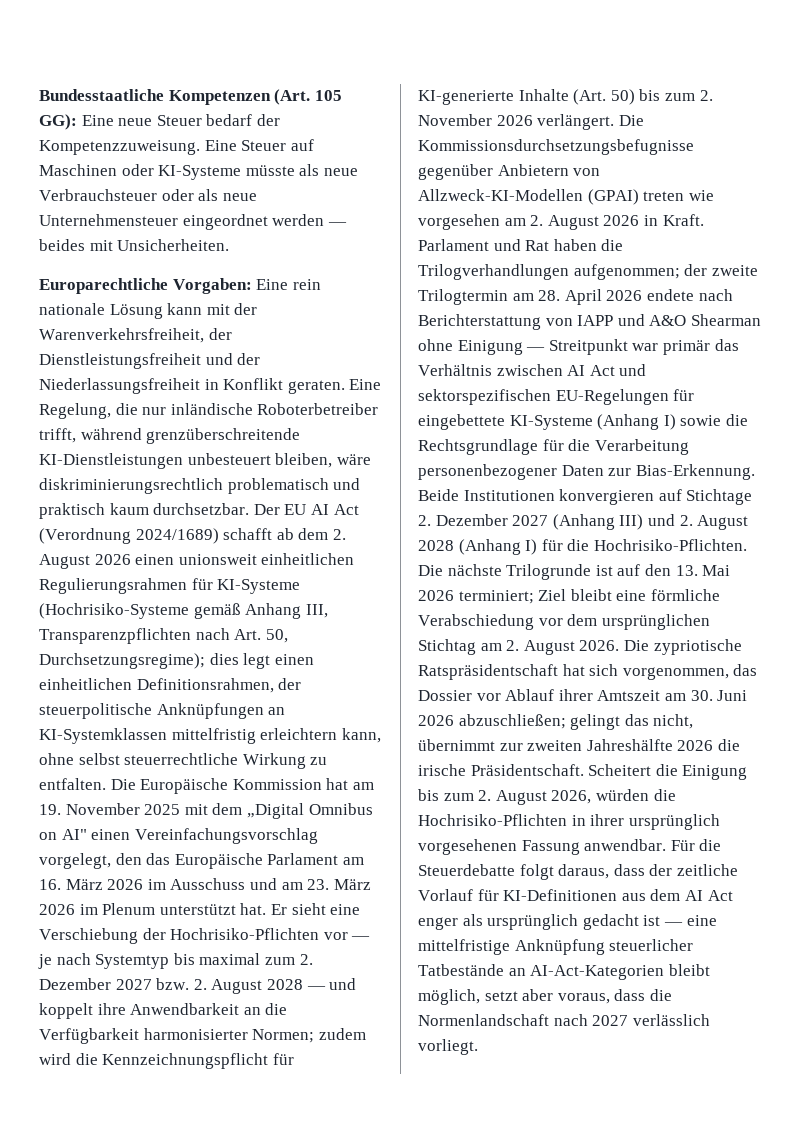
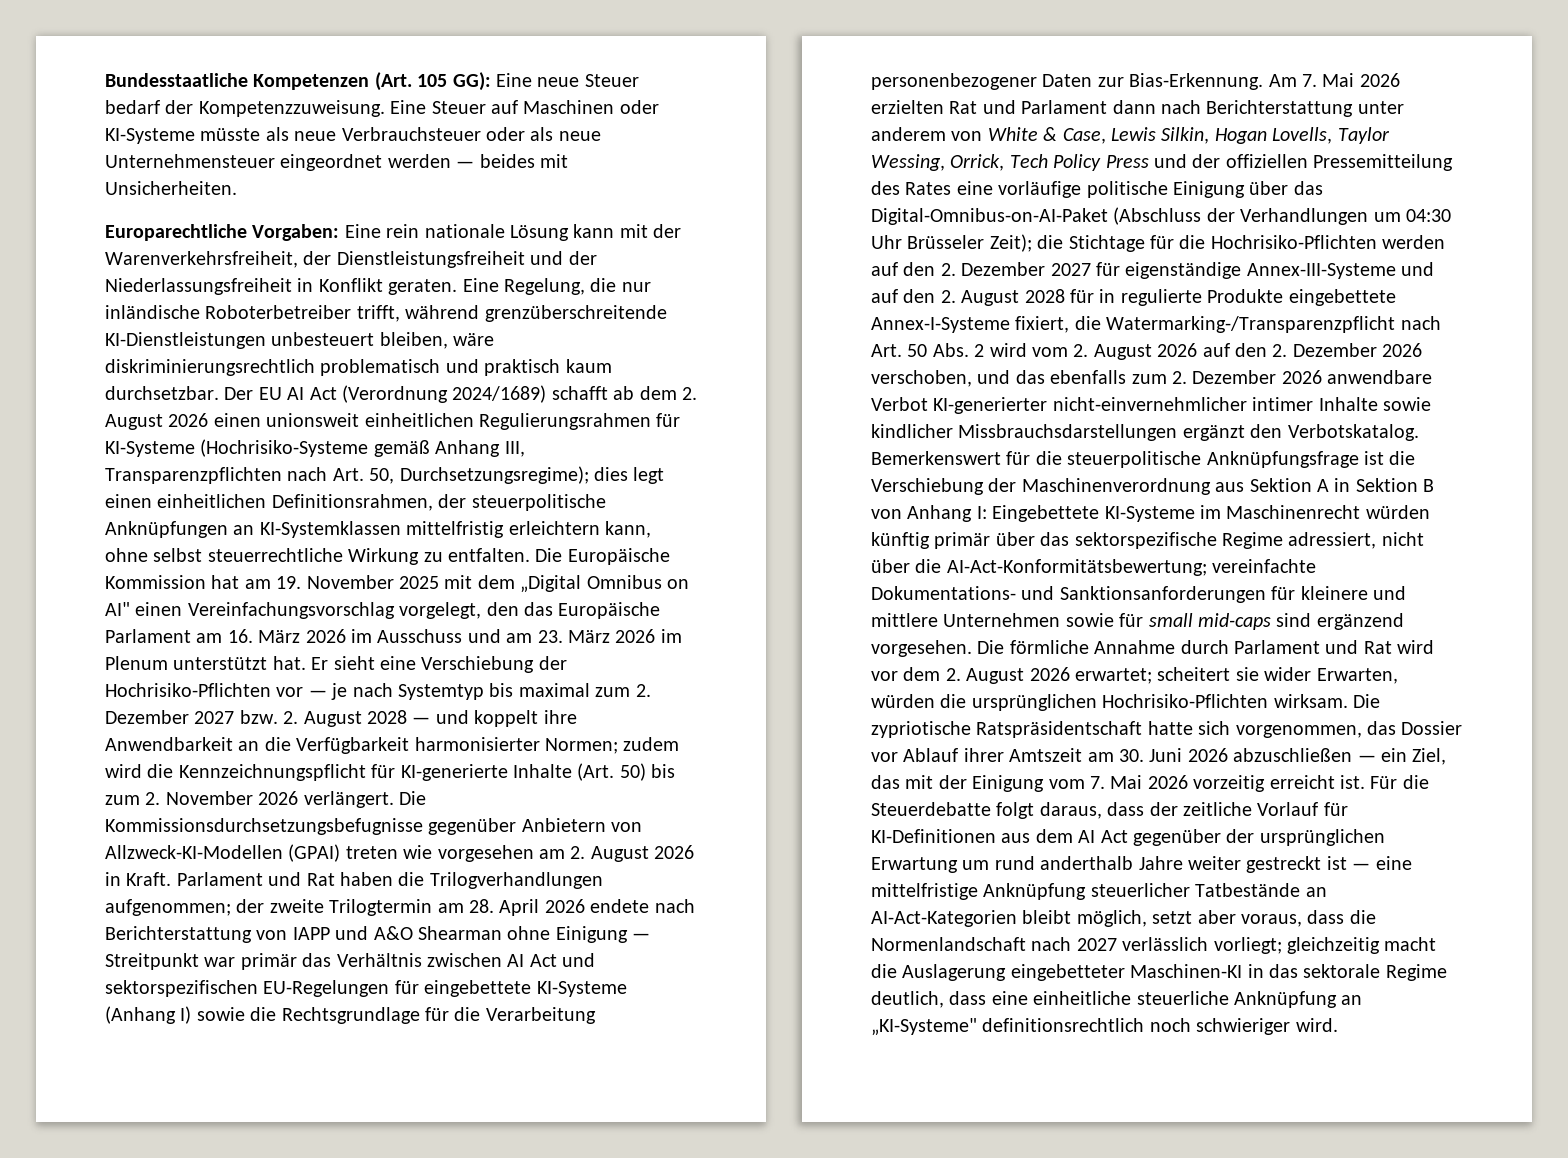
[418,489,753,505] [418,514,749,530] [418,539,747,555] [418,564,731,580] [418,589,720,604] [418,614,710,630] [418,639,620,655] Beide Institutionen konvergieren auf Stichtage 2. Dezember 2027 (Anhang III) und 2. August 2028 (Anhang I) für die Hochrisiko-Pflichten. Die nächste Trilogrunde ist auf den 13. Mai 2026 terminiert; Ziel bleibt eine förmliche Verabschiedung vor dem ursprünglichen Stichtag am 2. August 2026. -> [1268,73,1400,87] [871,100,1404,117] [871,127,1390,144] [871,154,1454,171] [871,181,1323,198] [871,207,1451,225] [871,234,1446,252] [871,262,1435,279] [871,289,1396,306] [871,316,1441,333] [871,343,1423,360] [871,370,1433,387] [871,397,1431,414] [871,424,1419,441] [871,451,1416,468] [871,478,1435,495] [871,505,1430,522] [871,532,1424,549] [871,559,1317,576] [871,586,1406,603] [871,613,1404,630] [871,640,1435,657] [871,667,1398,684] [871,694,1348,711] Am 7. Mai 2026 erzielten Rat und Parlament dann nach Berichterstattung unter anderem von White & Case, Lewis Silkin, Hogan Lovells, Taylor Wessing, Orrick, Tech Policy Press und der offiziellen Pressemitteilung des Rates eine vorläufige politische Einigung über das Digital-Omnibus-on-AI-Paket (Abschluss der Verhandlungen um 04:30 Uhr Brüsseler Zeit); die Stichtage für die Hochrisiko-Pflichten werden auf den 2. Dezember 2027 für eigenständige Annex-III-Systeme und auf den 2. August 2028 für in regulierte Produkte eingebettete Annex-I-Systeme fixiert, die Watermarking-/Transparenzpflicht nach Art. 50 Abs. 2 wird vom 2. August 2026 auf den 2. Dezember 2026 verschoben, und das ebenfalls zum 2. Dezember 2026 anwendbare Verbot KI-generierter nicht-einvernehmlicher intimer Inhalte sowie kindlicher Missbrauchsdarstellungen ergänzt den Verbotskatalog. Bemerkenswert für die steuerpolitische Anknüpfungsfrage ist die Verschiebung der Maschinenverordnung aus Sektion A in Sektion B von Anhang I: Eingebettete KI-Systeme im Maschinenrecht würden künftig primär über das sektorspezifische Regime adressiert, nicht über die AI-Act-Konformitätsbewertung; vereinfachte Dokumentations- und Sanktionsanforderungen für kleinere und mittlere Unternehmen sowie für small mid-caps sind ergänzend vorgesehen. Die förmliche Annahme durch Parlament und Rat wird vor dem 2. August 2026 erwartet; scheitert sie wider Erwarten, würden die ursprünglichen Hochrisiko-Pflichten wirksam.
[562,664,585,676] hat -> [1147,721,1193,735] hatte
[458,714,694,730] [418,739,740,751] [418,764,748,780] [418,789,676,805] [418,814,720,830] [418,839,667,855] abzuschließen; gelingt das nicht, übernimmt zur zweiten Jahreshälfte 2026 die irische Präsidentschaft. Scheitert die Einigung bis zum 2. August 2026, würden die Hochrisiko-Pflichten in ihrer ursprünglich vorgesehenen Fassung anwendbar. -> [1233,748,1447,765] [871,775,1365,792] abzuschließen — ein Ziel, das mit der Einigung vom 7. Mai 2026 vorzeitig erreicht ist.
[418,914,639,930] enger als ursprünglich gedacht -> [1133,829,1385,846] [871,856,1322,873] gegenüber der ursprünglichen Erwartung um rund anderthalb Jahre weiter gestreckt
[418,1039,478,1055] vorliegt. -> [1213,937,1437,954] [871,964,1447,981] [871,991,1363,1008] [871,1018,1338,1036] vorliegt; gleichzeitig macht die Auslagerung eingebetteter Maschinen-KI in das sektorale Regime deutlich, dass eine einheitliche steuerliche Anknüpfung an „KI-Systeme" definitionsrechtlich noch schwieriger wird.

